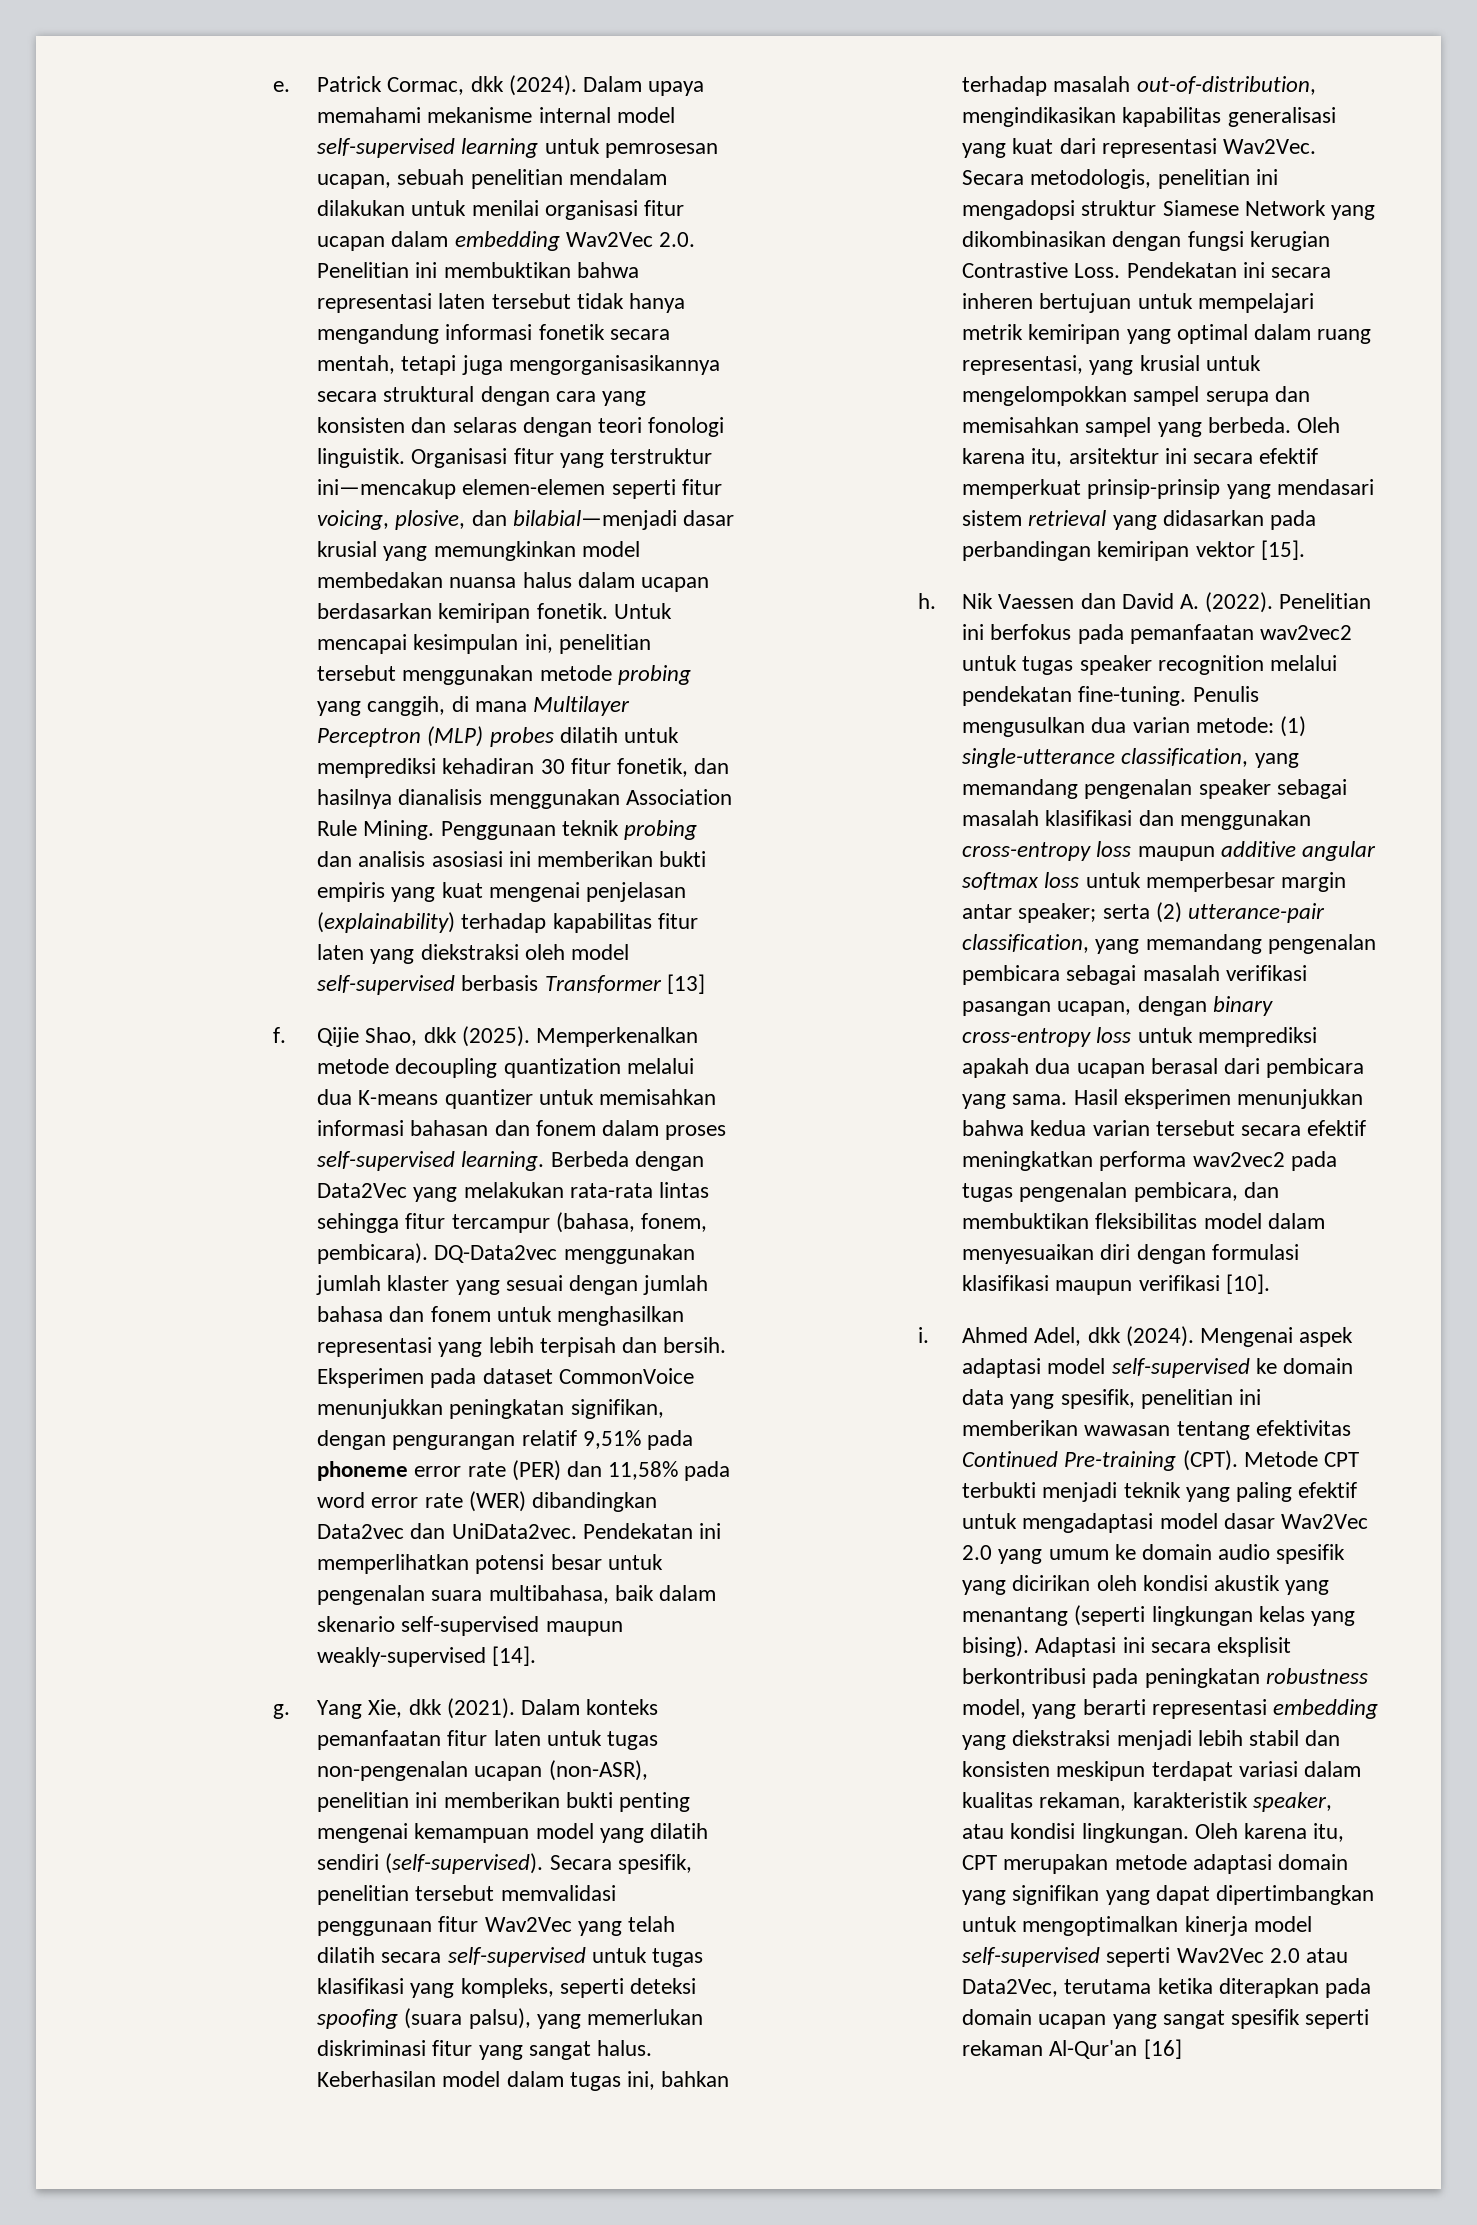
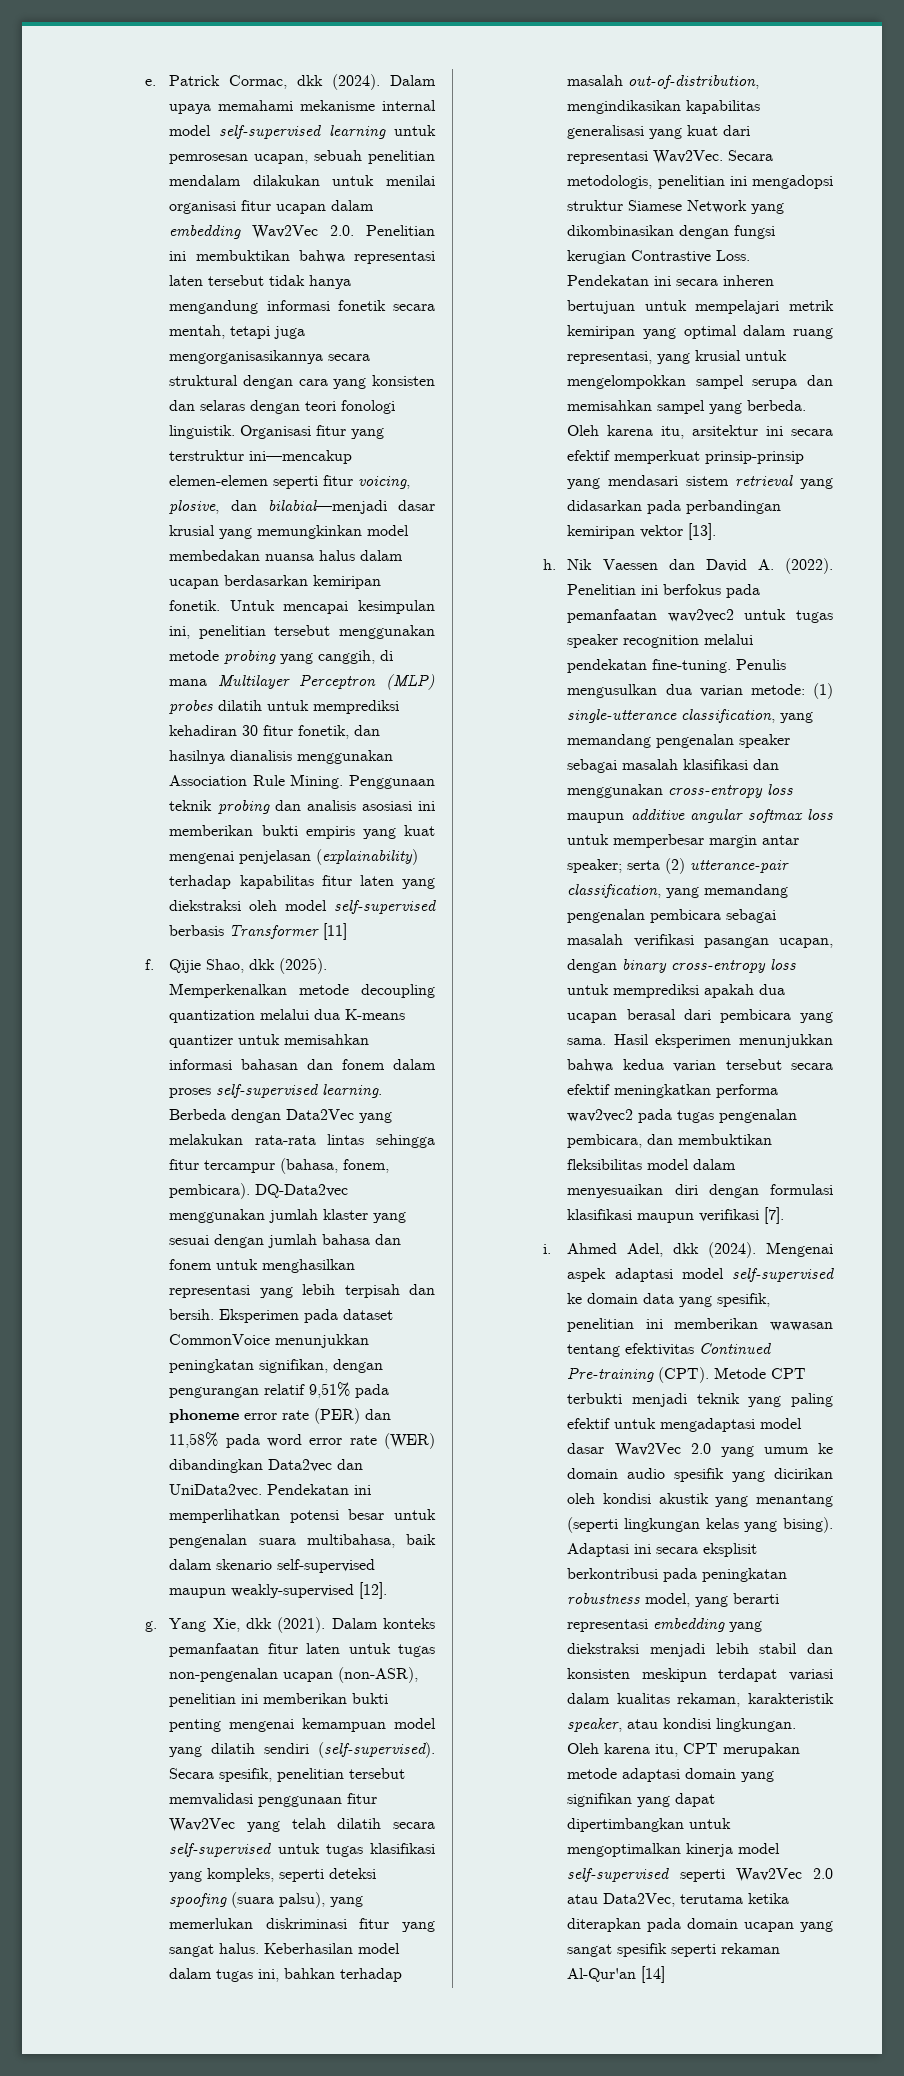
[666,974,705,994] [13] -> [323,923,348,940] [11]
[492,1646,537,1666] [14]. -> [359,1582,388,1599] [12].
[1260,540,1305,560] [15]. -> [688,523,717,540] [13].
[1225,1274,1270,1294] [10]. -> [764,1207,785,1224] [7].
[1143,2039,1182,2059] [16] -> [641,1966,666,1983] [14]

